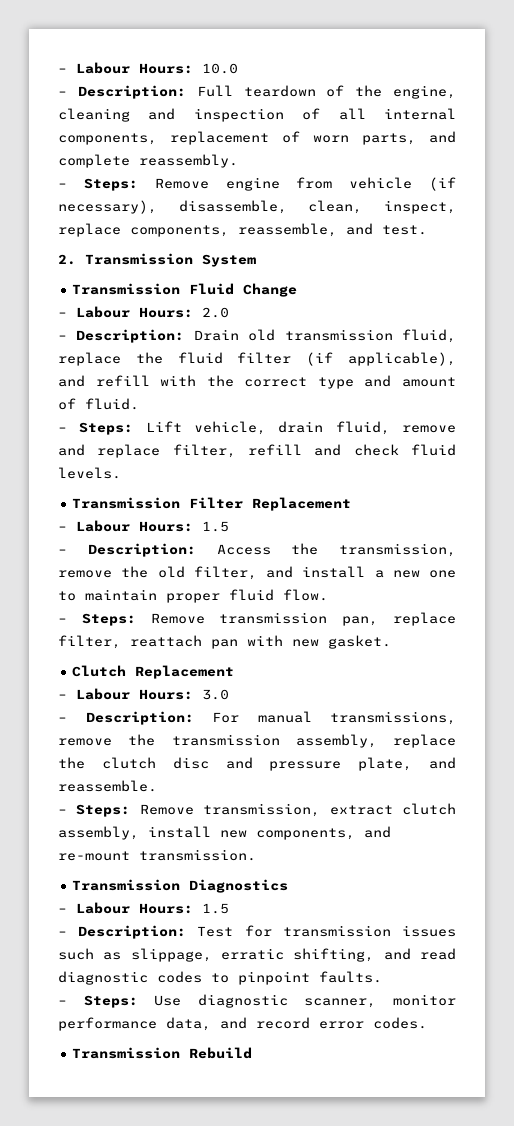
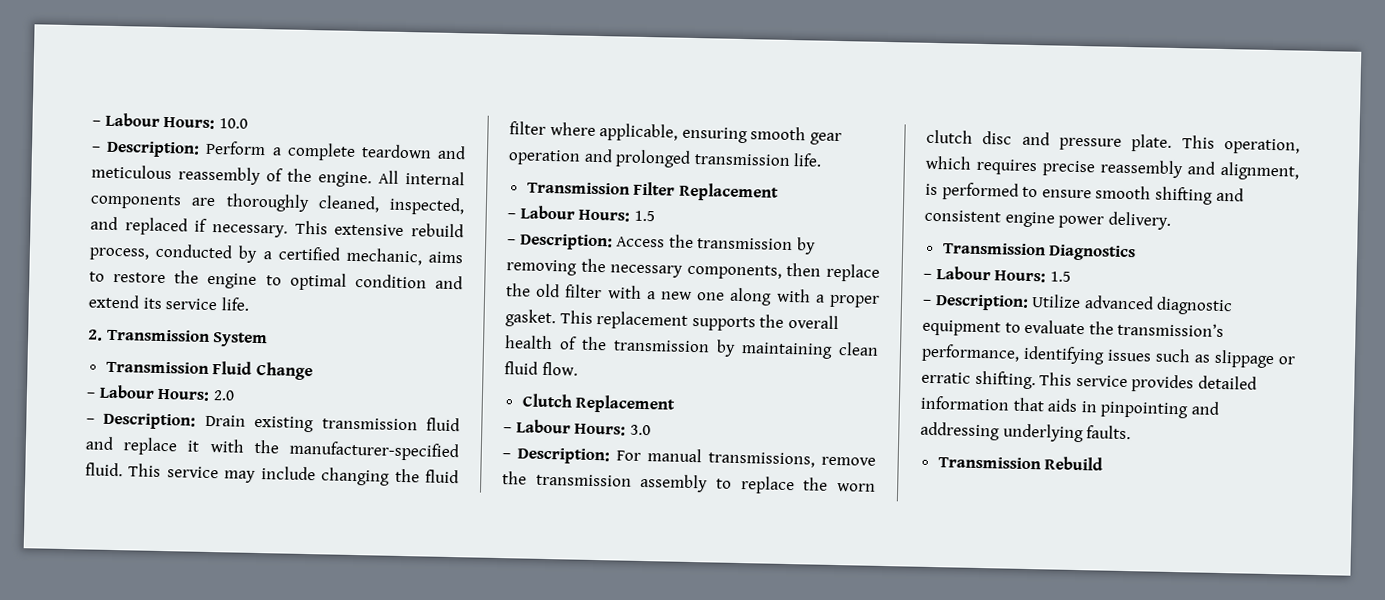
[196,85,456,99] [58,108,456,122] [58,131,456,145] [58,154,238,168] [58,177,456,191] [58,200,456,214] [58,223,427,237] Full teardown of the engine, cleaning and inspection of all internal components, replacement of worn parts, and complete reassembly. // – Steps: Remove engine from vehicle (if necessary), disassemble, clean, inspect, replace components, reassemble, and test. -> [205,140,466,161] [91,164,465,188] [90,193,465,216] [90,216,464,238] [89,243,463,266] [89,270,463,291] [88,294,249,311] Perform a complete teardown and meticulous reassembly of the engine. All internal components are thoroughly cleaned, inspected, and replaced if necessary. This extensive rebuild process, conducted by a certified mechanic, aims to restore the engine to optimal condition and extend its service life.
[248,329,456,343] [58,352,457,366] [58,375,456,389] [58,398,139,410] [58,421,456,435] [58,444,456,458] [58,467,121,479] old transmission fluid, replace the fluid filter (if applicable), and refill with the correct type and amount of fluid. // – Steps: Lift vehicle, drain fluid, remove and replace filter, refill and check fluid levels. -> [254,415,460,433] [85,436,459,462] [85,462,459,486] [509,121,842,146] [508,148,823,168] existing transmission fluid and replace it with the manufacturer-specified fluid. This service may include changing the fluid filter where applicable, ensuring smooth gear operation and prolonged transmission life.
[339,543,456,557] [58,566,456,580] [58,589,328,603] [58,612,456,626] [58,635,391,649] transmission, remove the old filter, and install a new one to maintain proper fluid flow. // – Steps: Remove transmission pan, replace filter, reattach pan with new gasket. -> [697,237,816,255] [506,258,880,282] [506,283,880,308] [505,309,839,332] [504,335,879,359] [504,361,578,376] transmission by removing the necessary components, then replace the old filter with a new one along with a proper gasket. This replacement supports the overall health of the transmission by maintaining clean fluid flow.
[295,734,456,748] [58,757,85,769] assembly, replace the -> [640,473,876,495] assembly to replace the worn
[358,757,456,771] [58,780,157,792] [58,803,456,817] [58,826,391,840] [58,849,256,861] plate, and reassemble. // – Steps: Remove transmission, extract clutch assembly, install new components, and re-mount transmission. -> [1131,134,1300,155] [925,155,1299,181] [925,182,1244,205] [924,209,1171,230] plate. This operation, which requires precise reassembly and alignment, is performed to ensure smooth shifting and consistent engine power delivery.
[197,925,456,937] [58,948,456,962] [58,971,382,985] [58,994,456,1008] [58,1017,427,1031] Test for transmission issues such as slippage, erratic shifting, and read diagnostic codes to pinpoint faults. // – Steps: Use diagnostic scanner, monitor performance data, and record error codes. -> [1031,294,1234,316] [922,319,1225,338] [921,343,1295,369] [921,370,1257,393] [920,395,1219,419] [920,421,1132,443] Utilize advanced diagnostic equipment to evaluate the transmission’s performance, identifying issues such as slippage or erratic shifting. This service provides detailed information that aids in pinpointing and addressing underlying faults.

